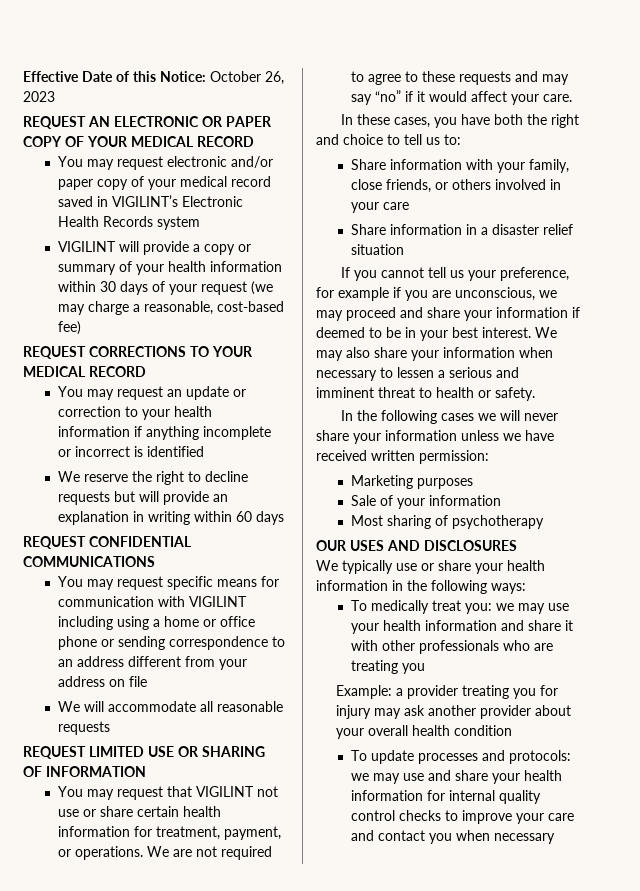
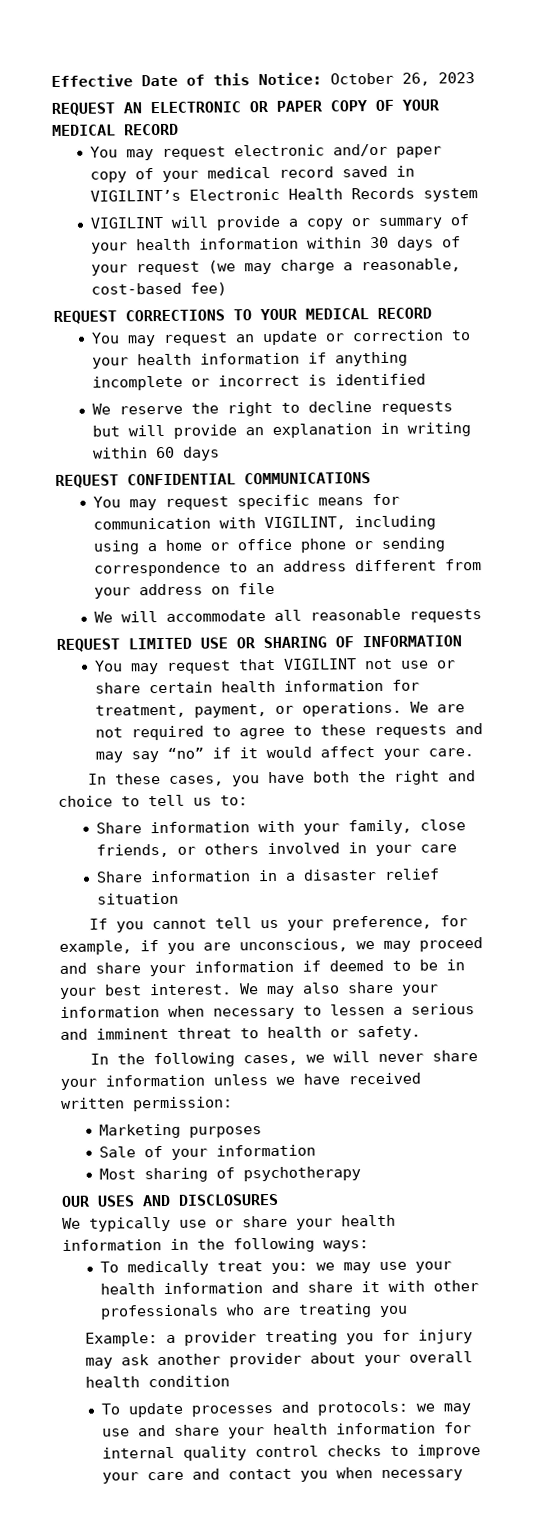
[189,596,248,607] VIGILINT -> [264,516,347,531] VIGILINT,
[338,287,389,301] example -> [59,940,132,955] example,
[441,413,475,421] cases -> [243,1054,299,1066] cases,

